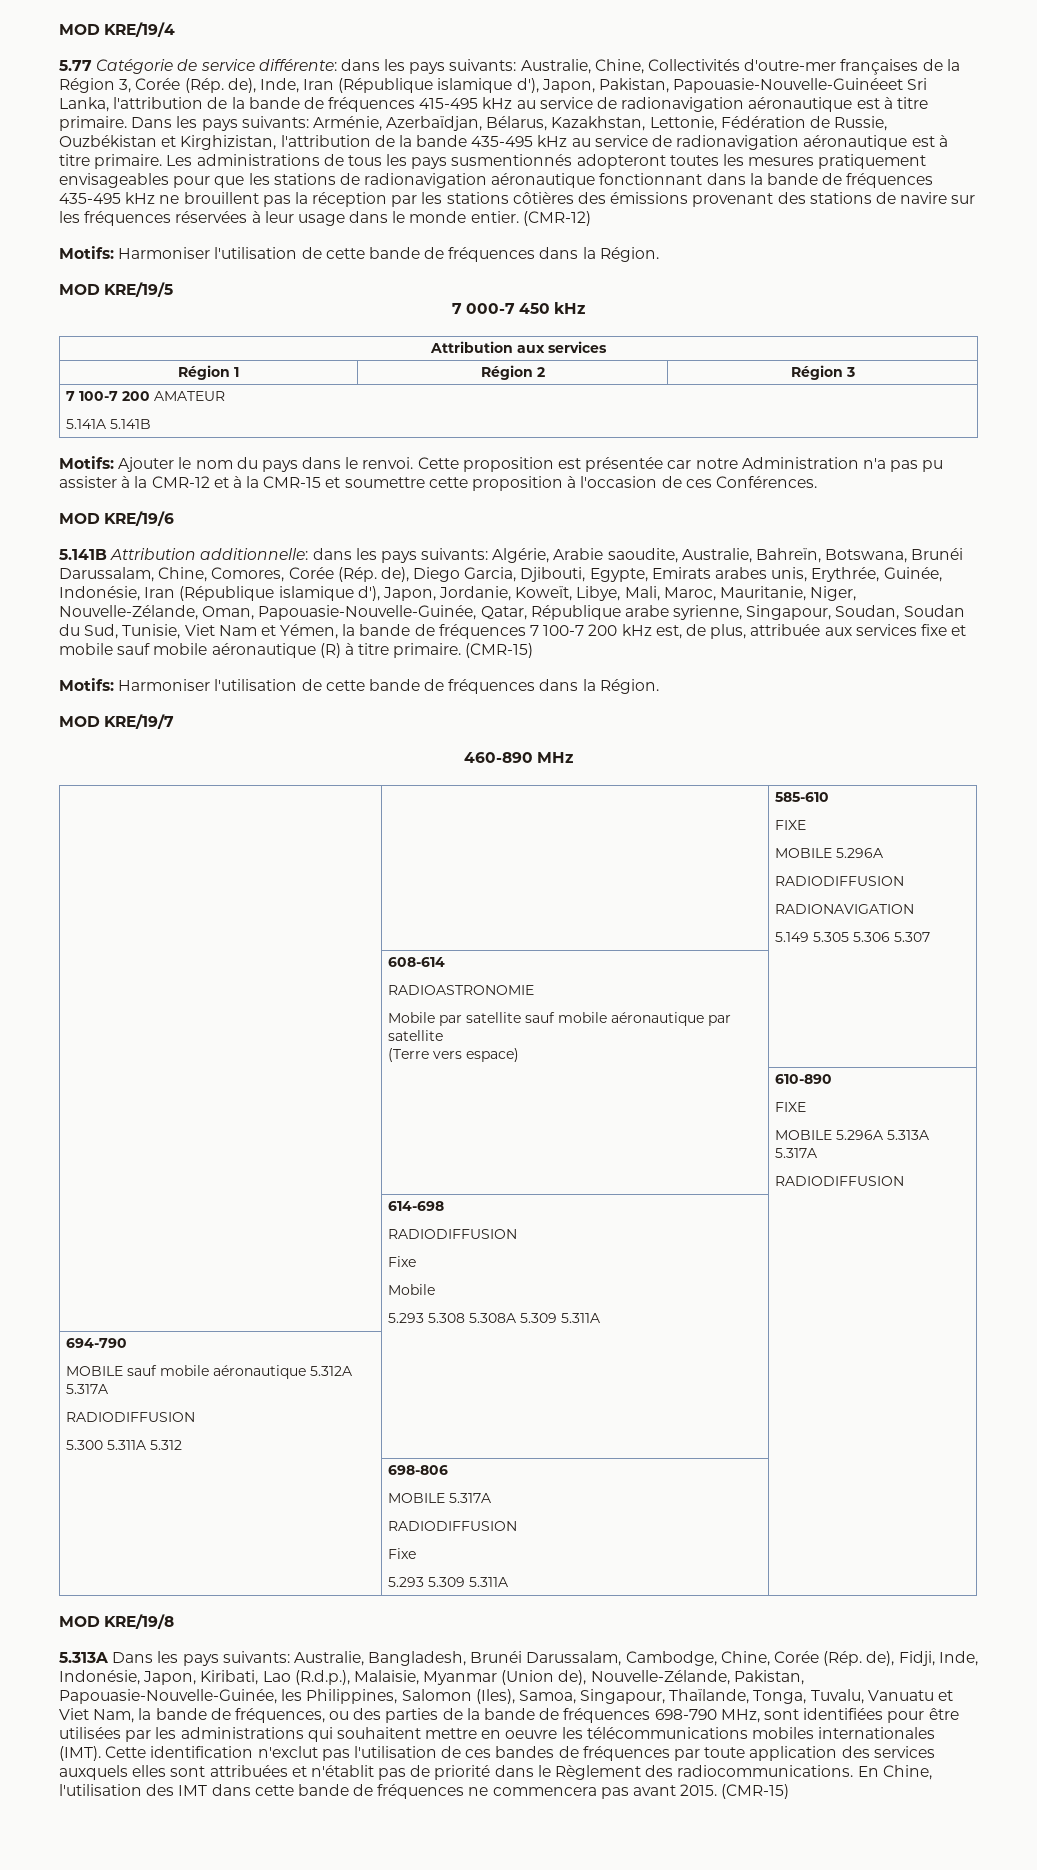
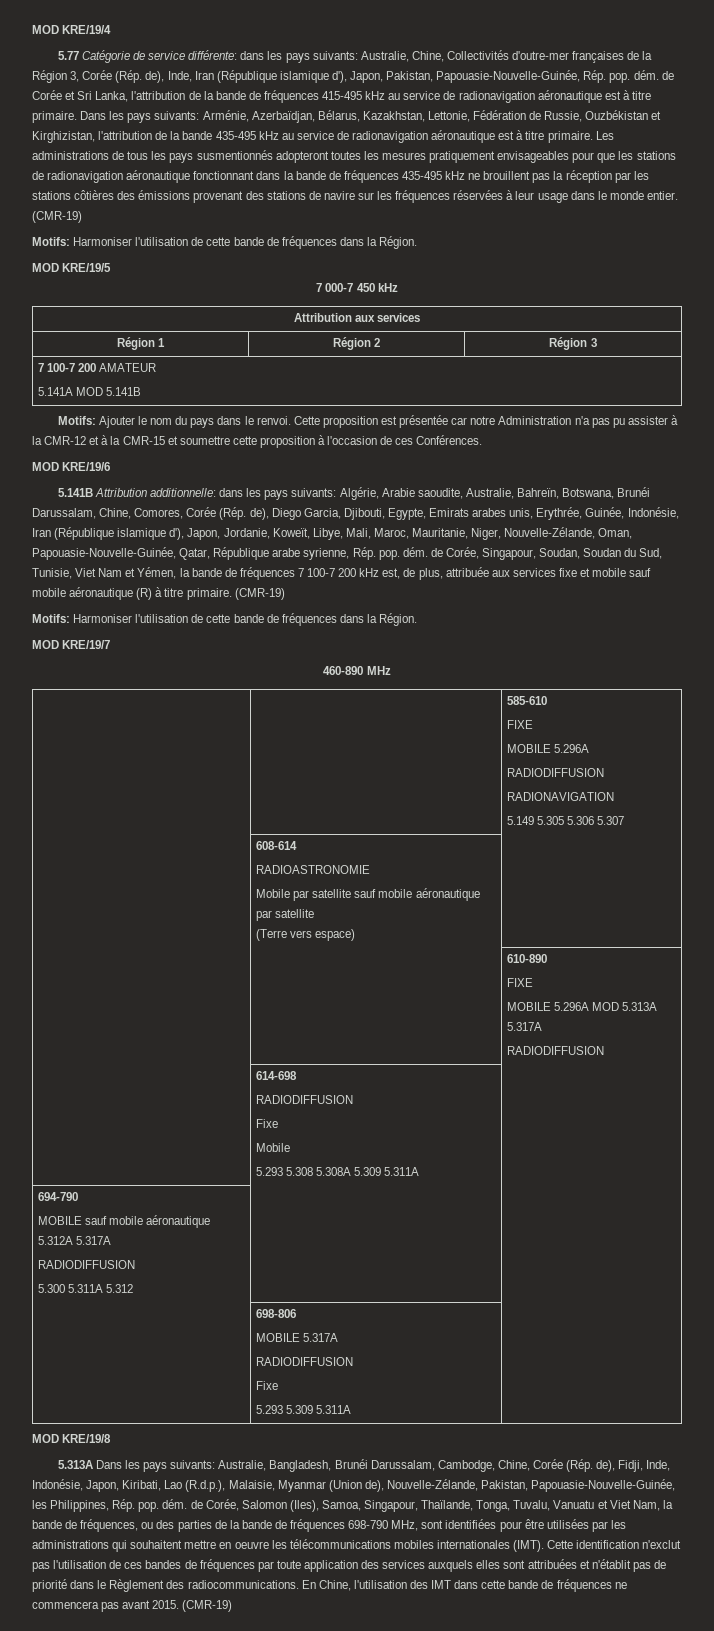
[673,78,904,93] Papouasie-Nouvelle-Guinéeet -> [436,70,674,83] [32,90,76,100] Papouasie-Nouvelle-Guinée, Rép. pop. dém. de Corée et
[522,211,591,226] (CMR-12) -> [32,211,82,223] (CMR-19)
(106, 424) none -> [76,387,104,396] MOD
(743, 612) none -> [352,547,479,560] Rép. pop. dém. de Corée,
[465,643,534,658] (CMR-15) -> [234,588,285,600] (CMR-19)
(883, 1135) none -> [592,1002,620,1011] MOD
(398, 1696) none -> [112,1499,239,1512] Rép. pop. dém. de Corée,
[721,1784,790,1799] (CMR-15) -> [182,1600,233,1612] (CMR-19)

